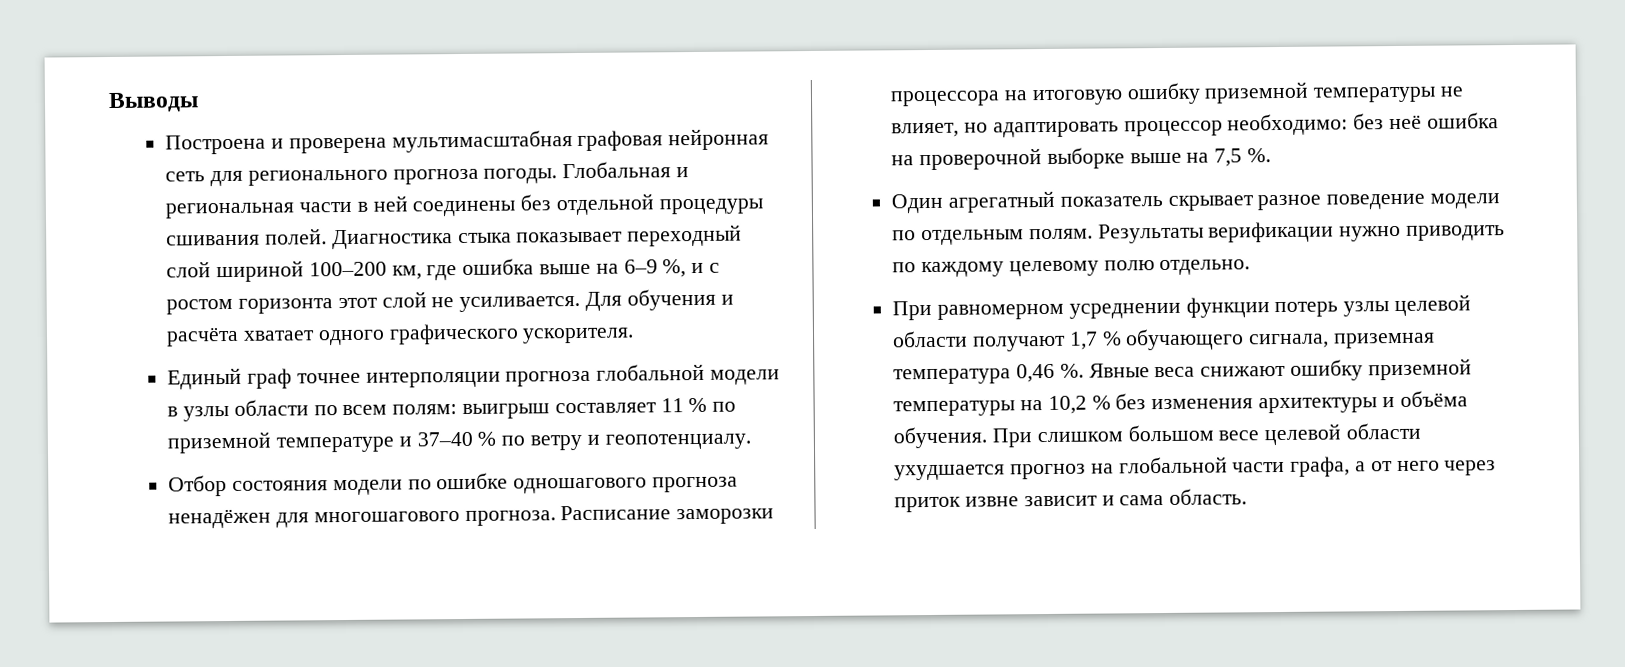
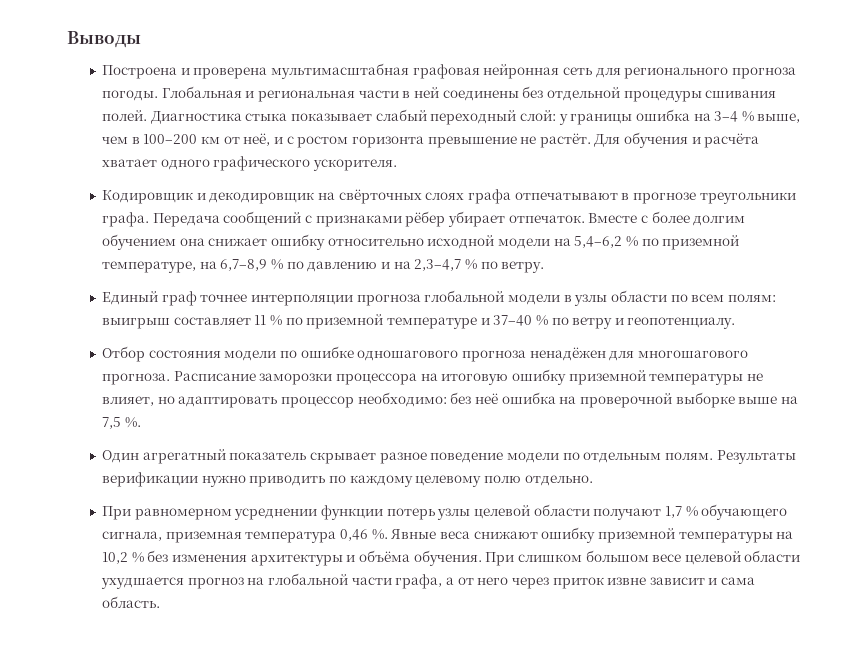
[627,224,743,247] [166,258,721,283] [166,291,581,315] переходный слой шириной 100–200 км, где ошибка выше на 6–9 %, и с ростом горизонта этот слой не усиливается. -> [375,109,801,125] [102,133,591,148] слабый переходный слой: у границы ошибка на 3–4 % выше, чем в 100–200 км от неё, и с ростом горизонта превышение не растёт.
(635, 335) none -> [102,189,796,204] [102,211,746,227] [102,234,740,250] [102,259,545,273] // Кодировщик и декодировщик на свёрточных слоях графа отпечатывают в прогнозе треугольники графа. Передача сообщений с признаками рёбер убирает отпечаток. Вместе с более долгим обучением она снижает ошибку относительно исходной модели на 5,4–6,2 % по приземной температуре, на 6,7–8,9 % по давлению и на 2,3–4,7 % по ветру.

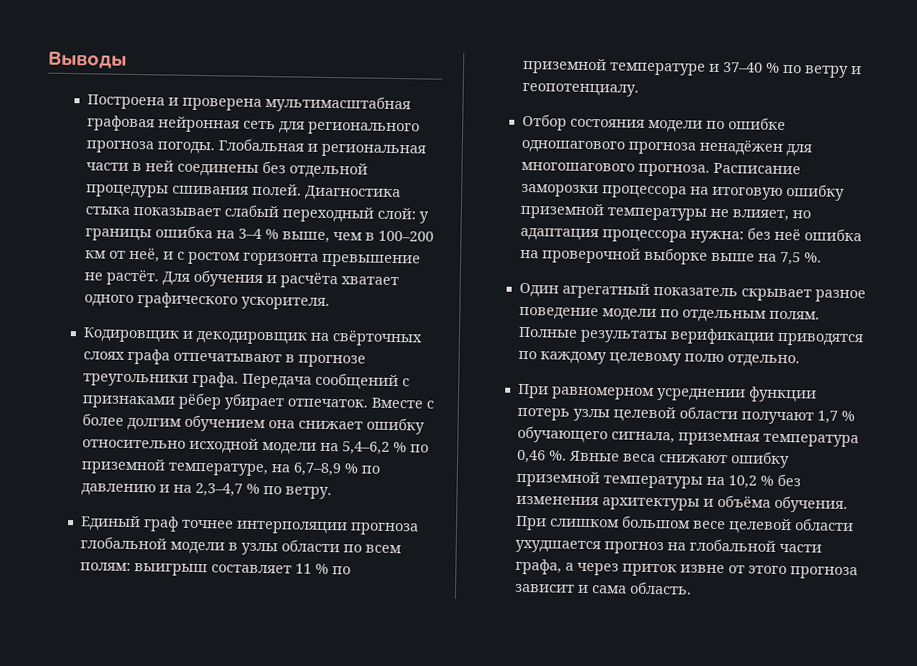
[178,392,447,408] адаптировать процессор необходимо: -> [520,227,745,244] адаптация процессора нужна:
[716,450,796,464] [102,472,326,487] Результаты верификации нужно приводить -> [518,326,865,347] Полные результаты верификации приводятся
[457,577,509,585] от него -> (575, 566) none
(647, 581) none -> [728,565,859,580] от этого прогноза

